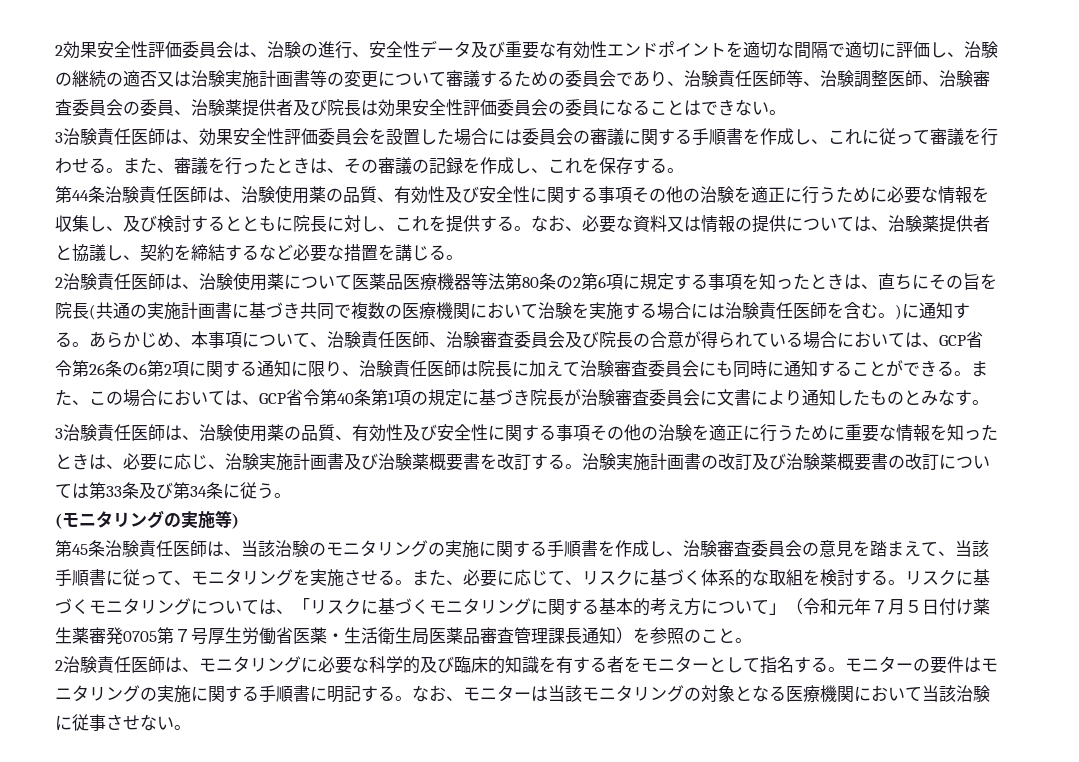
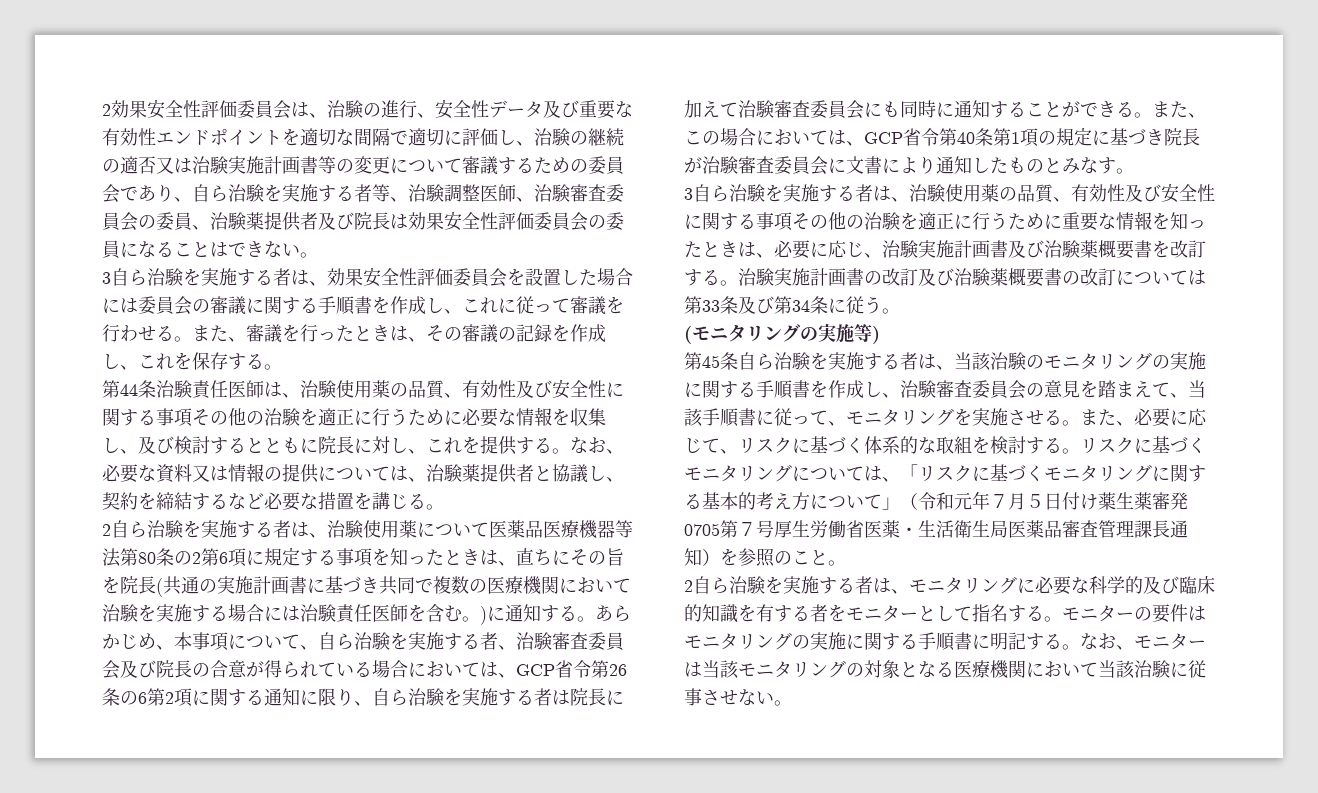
[684,70,786,87] 治験責任医師 -> [192,184,372,202] 自ら治験を実施する者
[63,128,165,145] 治験責任医師 -> [111,268,291,286] 自ら治験を実施する者
[63,273,165,290] 治験責任医師 -> [111,520,291,538] 自ら治験を実施する者
[327,331,429,348] 治験責任医師 -> [318,632,498,650] 自ら治験を実施する者
[359,360,461,377] 治験責任医師 -> [372,688,552,706] 自ら治験を実施する者
[63,424,165,441] 治験責任医師 -> [693,184,873,202] 自ら治験を実施する者
[105,540,207,557] 治験責任医師 -> [738,352,918,370] 自ら治験を実施する者
[63,656,165,673] 治験責任医師 -> [693,576,873,594] 自ら治験を実施する者

